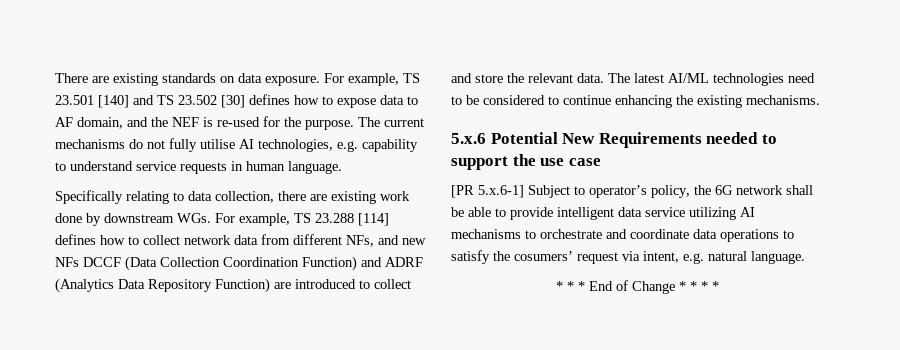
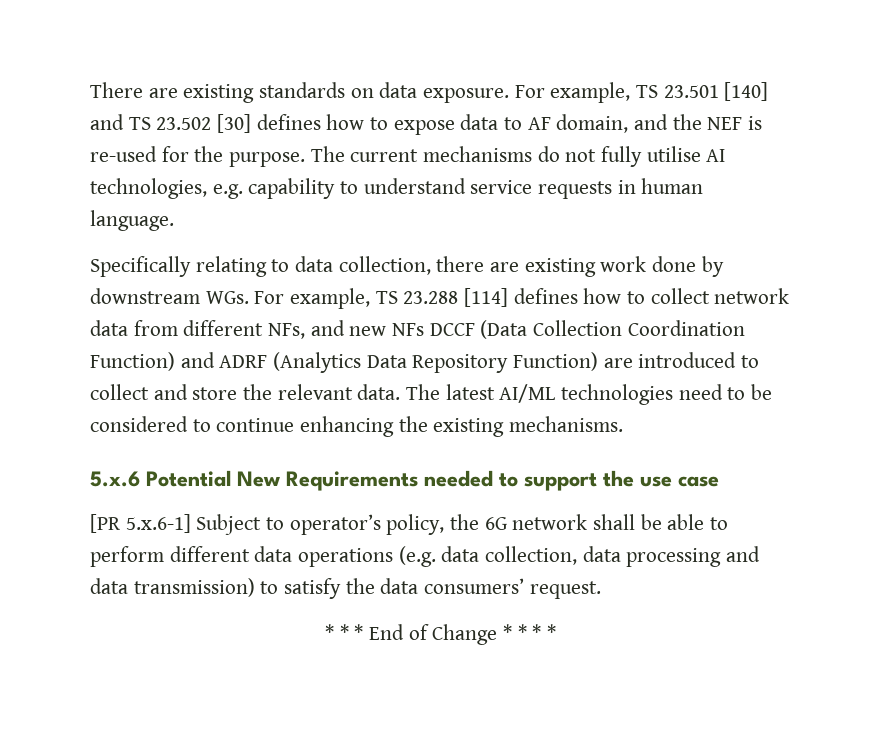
[510,207,755,220] [451,229,794,242] [451,250,805,264] provide intelligent data service utilizing AI mechanisms to orchestrate and coordinate data operations to satisfy the cosumers’ request via intent, e.g. natural language. -> [90,546,761,567] [90,578,601,599] perform different data operations (e.g. data collection, data processing and data transmission) to satisfy the data consumers’ request.

